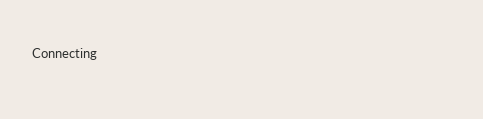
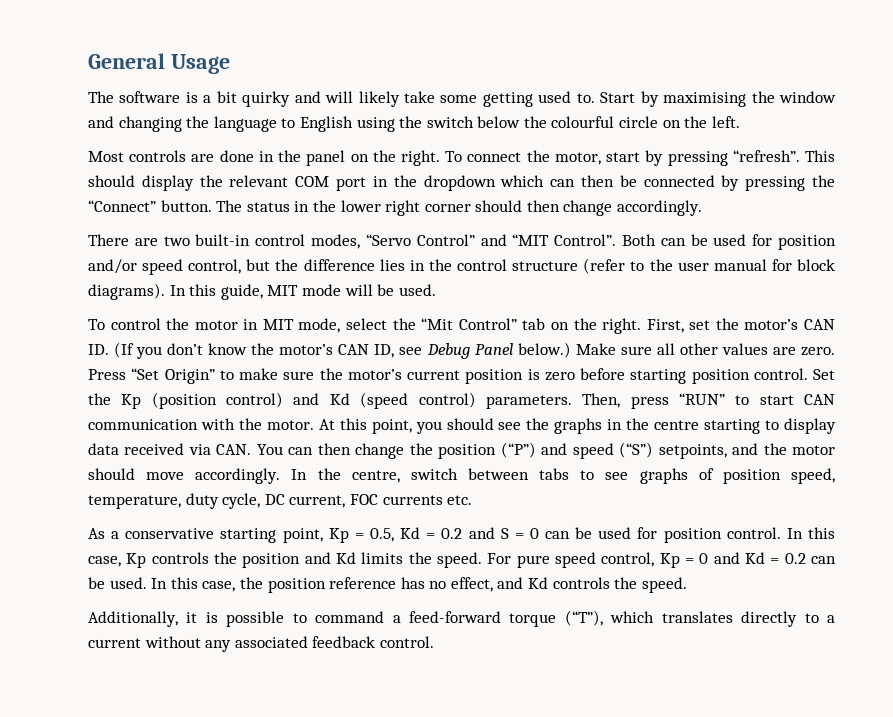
[32,48,97,60] Connecting -> [88,53,230,74] [88,91,837,107] [88,116,740,132] [88,150,835,166] [88,175,835,191] [88,200,703,216] [88,234,836,250] [88,258,836,275] [88,283,436,300] [88,318,835,334] [88,342,835,359] [88,368,835,384] [88,392,836,409] [88,418,837,434] [88,442,835,459] [88,468,835,484] [88,493,473,509] [88,527,835,543] [88,552,837,568] [88,577,687,593] [88,610,836,627] [88,636,434,652] General Usage // The software is a bit quirky and will likely take some getting used to. Start by maximising the window and changing the language to English using the switch below the colourful circle on the left. // Most controls are done in the panel on the right. To connect the motor, start by pressing “refresh”. This should display the relevant COM port in the dropdown which can then be connected by pressing the “Connect” button. The status in the lower right corner should then change accordingly. // There are two built-in control modes, “Servo Control” and “MIT Control”. Both can be used for position and/or speed control, but the difference lies in the control structure (refer to the user manual for block diagrams). In this guide, MIT mode will be used. // To control the motor in MIT mode, select the “Mit Control” tab on the right. First, set the motor’s CAN ID. (If you don’t know the motor’s CAN ID, see Debug Panel below.) Make sure all other values are zero. Press “Set Origin” to make sure the motor’s current position is zero before starting position control. Set the Kp (position control) and Kd (speed control) parameters. Then, press “RUN” to start CAN communication with the motor. At this point, you should see the graphs in the centre starting to display data received via CAN. You can then change the position (“P”) and speed (“S”) setpoints, and the motor should move accordingly. In the centre, switch between tabs to see graphs of position speed, temperature, duty cycle, DC current, FOC currents etc. // As a conservative starting point, Kp = 0.5, Kd = 0.2 and S = 0 can be used for position control. In this case, Kp controls the position and Kd limits the speed. For pure speed control, Kp = 0 and Kd = 0.2 can be used. In this case, the position reference has no effect, and Kd controls the speed. // Additionally, it is possible to command a feed-forward torque (“T”), which translates directly to a current without any associated feedback control.

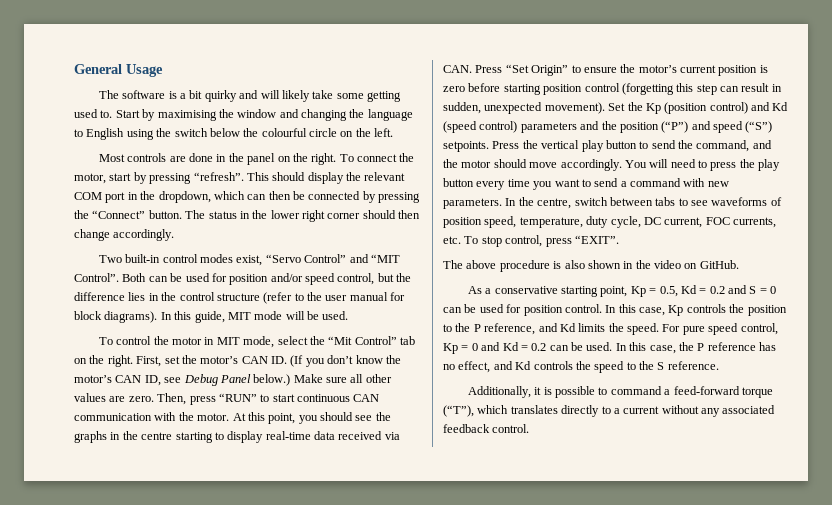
[423,175,496,191] dropdown -> [158,191,211,203] dropdown,
[88,234,361,249] There are two built-in control modes, -> [98,254,263,266] Two built-in control modes exist,
[88,368,835,384] [88,392,572,409] Press “Set Origin” to make sure the motor’s current position is zero before starting position control. Set the Kp (position control) and Kd (speed control) parameters. -> (154, 399) none
(794, 400) none -> [297,394,350,402] continuous
(837, 426) none -> [265,431,311,440] real-time
[256,443,405,459] You can then change -> [475,64,768,76] [443,83,782,95] [443,102,789,114] [443,121,600,133] Press “Set Origin” to ensure the motor’s current position is zero before starting position control (forgetting this step can result in sudden, unexpected movement). Set the Kp (position control) and Kd (speed control) parameters and
[658,444,727,459] setpoints, -> [443,140,750,152] setpoints. Press the vertical play button to send the command,
(281, 476) none -> [624,159,781,171] [443,178,729,190] [443,198,502,209] You will need to press the play button every time you want to send a command with new parameters.
[639,468,688,484] graphs -> [711,197,768,206] waveforms
[382,495,443,505] currents -> [733,217,776,228] currents,
(473, 500) none -> [464,235,619,247] [443,260,739,272] To stop control, press “EXIT”. // The above procedure is also shown in the video on GitHub.
(301, 560) none -> [443,323,536,335] to the P reference,
[267,578,326,593] position -> [697,343,705,351] P
[641,577,687,593] speed. -> [594,361,719,373] speed to the S reference.

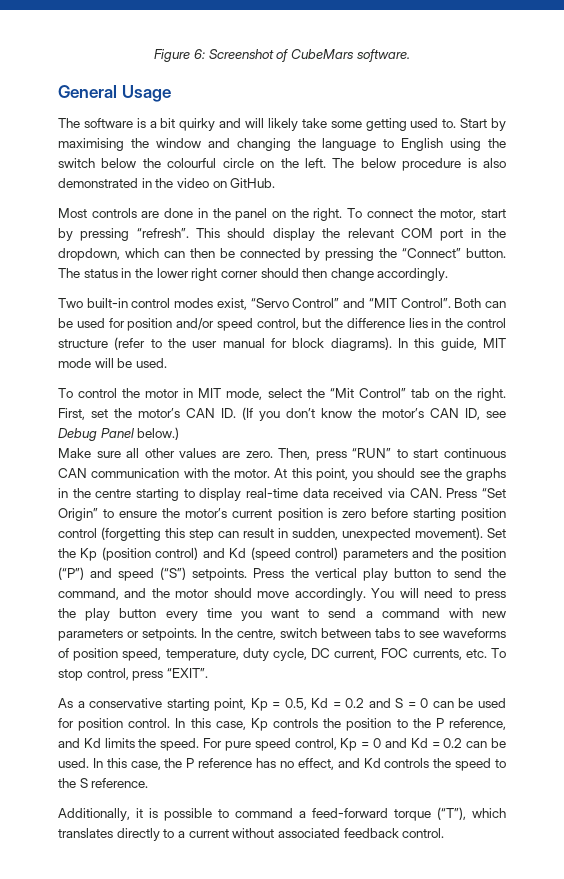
(74, 69) none -> [154,49,410,62] Figure 6: Screenshot of CubeMars software. //
(394, 132) none -> [332,158,507,171] [58,178,276,188] The below procedure is also demonstrated in the video on GitHub.
(291, 380) none -> (180, 433) //
[443,198,502,209] parameters. -> [58,628,197,641] parameters or setpoints.
[443,260,739,272] // The above procedure is also shown in the video on GitHub. -> (208, 673) none
[701,408,720,417] any -> (275, 833) none

